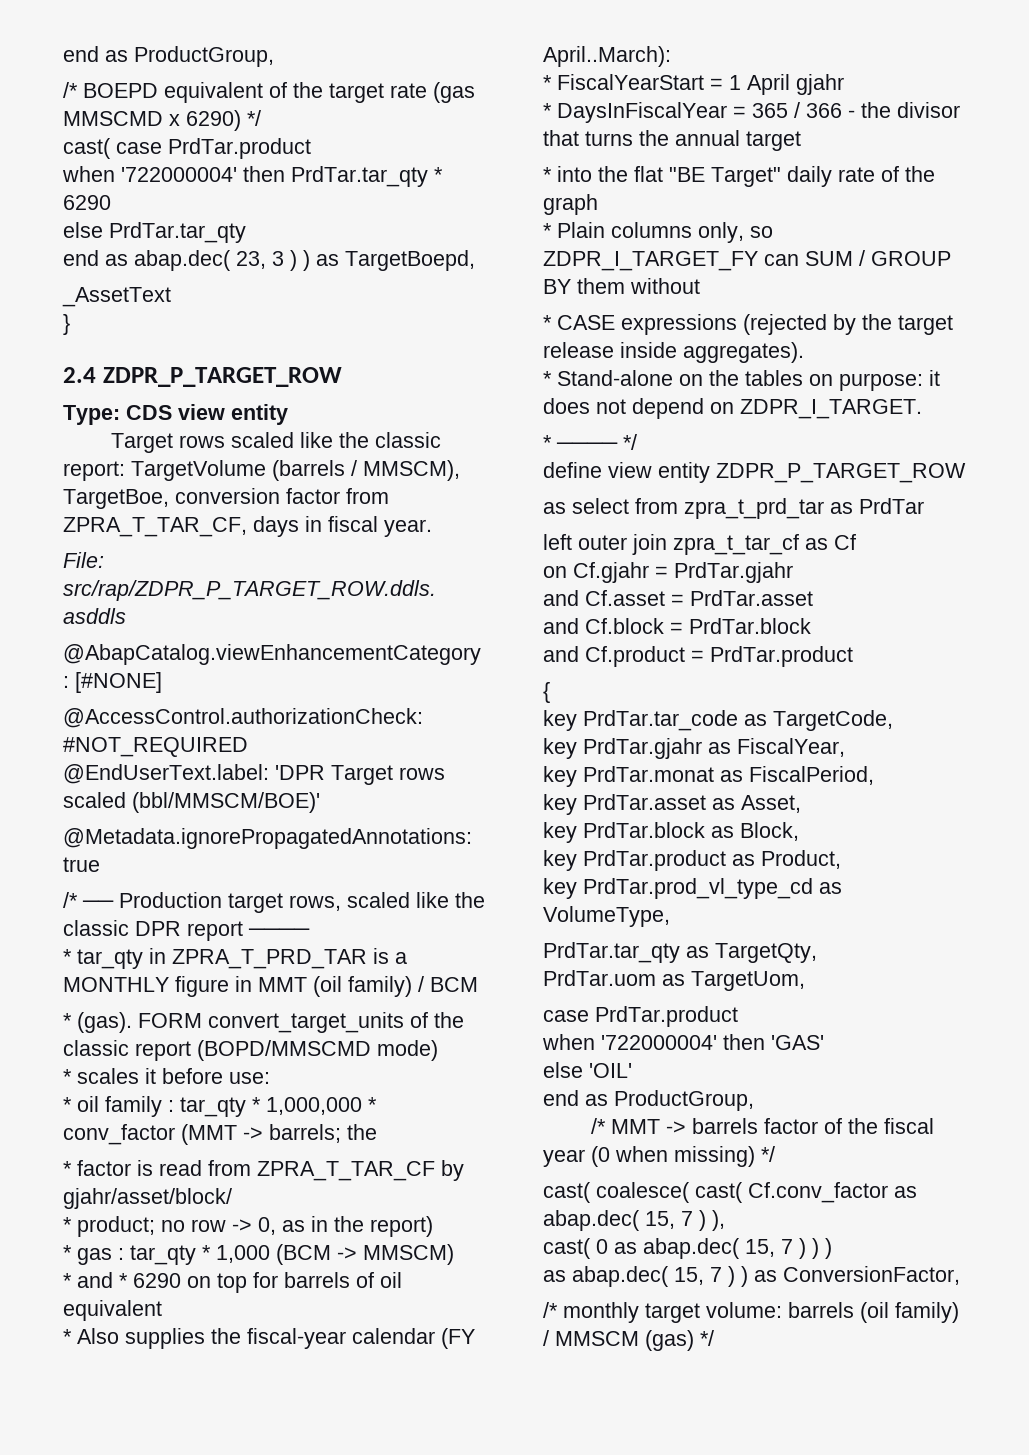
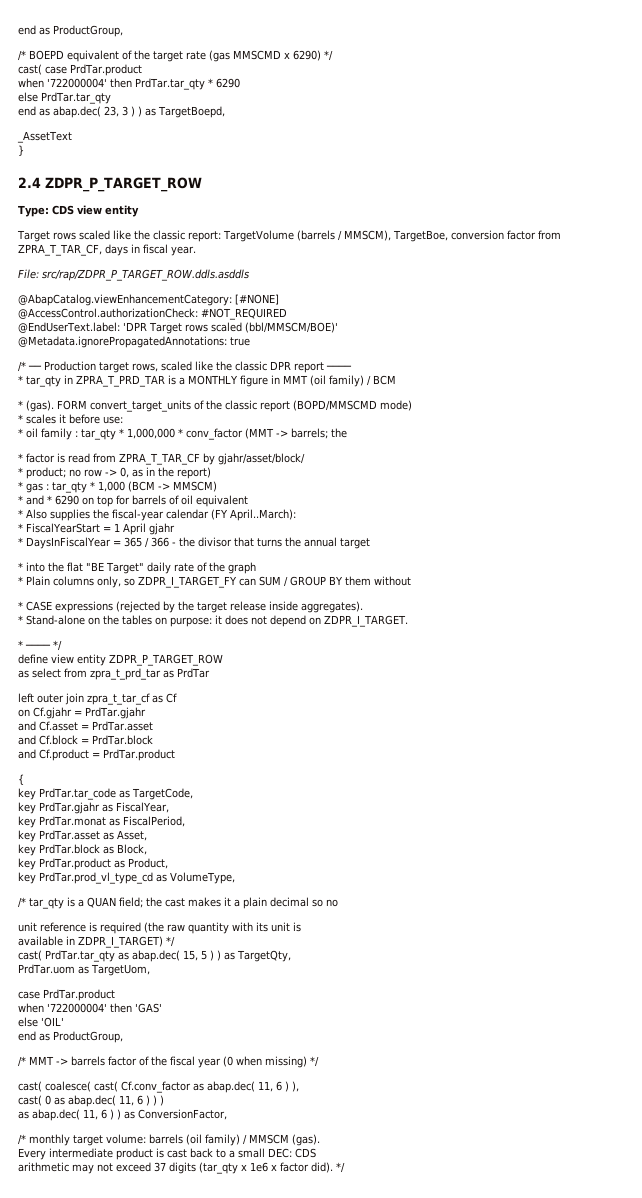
[543,942,680,963] PrdTar.tar_qty -> [18,897,338,909] [18,922,301,934] [18,936,175,948] [18,950,221,962] /* tar_qty is a QUAN field; the cast makes it a plain decimal so no // unit reference is required (the raw quantity with its unit is // available in ZDPR_I_TARGET) */ // cast( PrdTar.tar_qty as abap.dec( 15, 5 ) )
[645,1211,693,1229] 15, 7 -> [258,1081,282,1092] 11, 6
[745,1239,793,1257] 15, 7 -> [119,1095,143,1106] 11, 6
[674,1267,722,1285] 15, 7 -> [83,1109,107,1120] 11, 6
[645,1330,694,1351] (gas) -> [292,1134,320,1146] [18,1148,316,1160] [18,1162,333,1174] (gas). // Every intermediate product is cast back to a small DEC: CDS // arithmetic may not exceed 37 digits (tar_qty x 1e6 x factor did).

